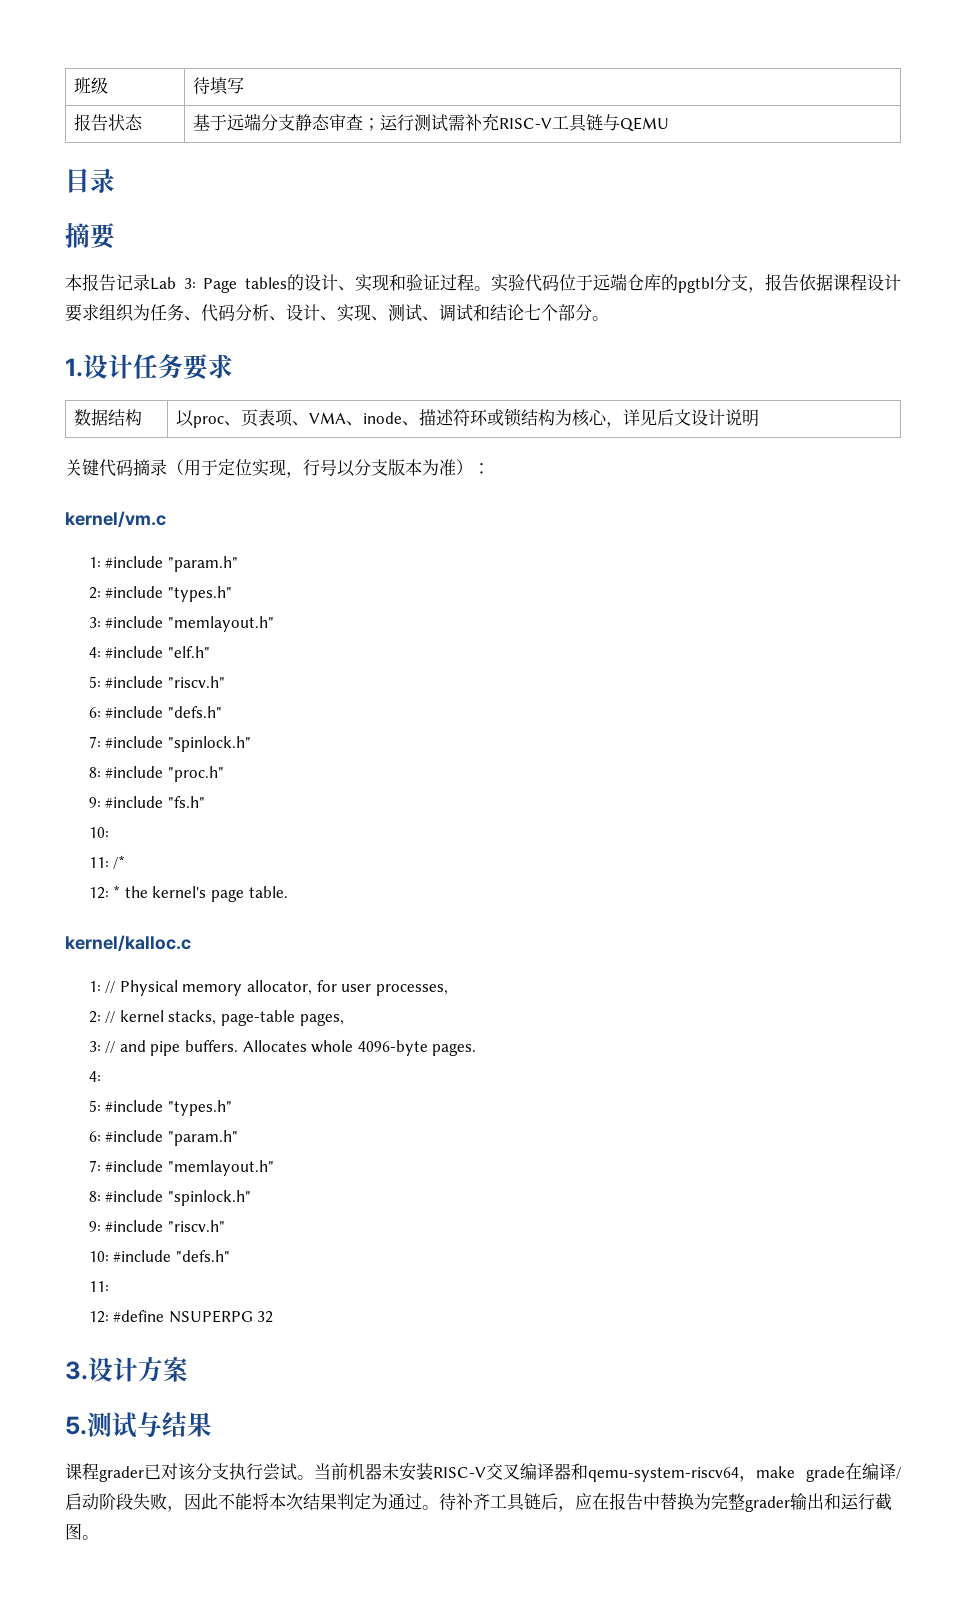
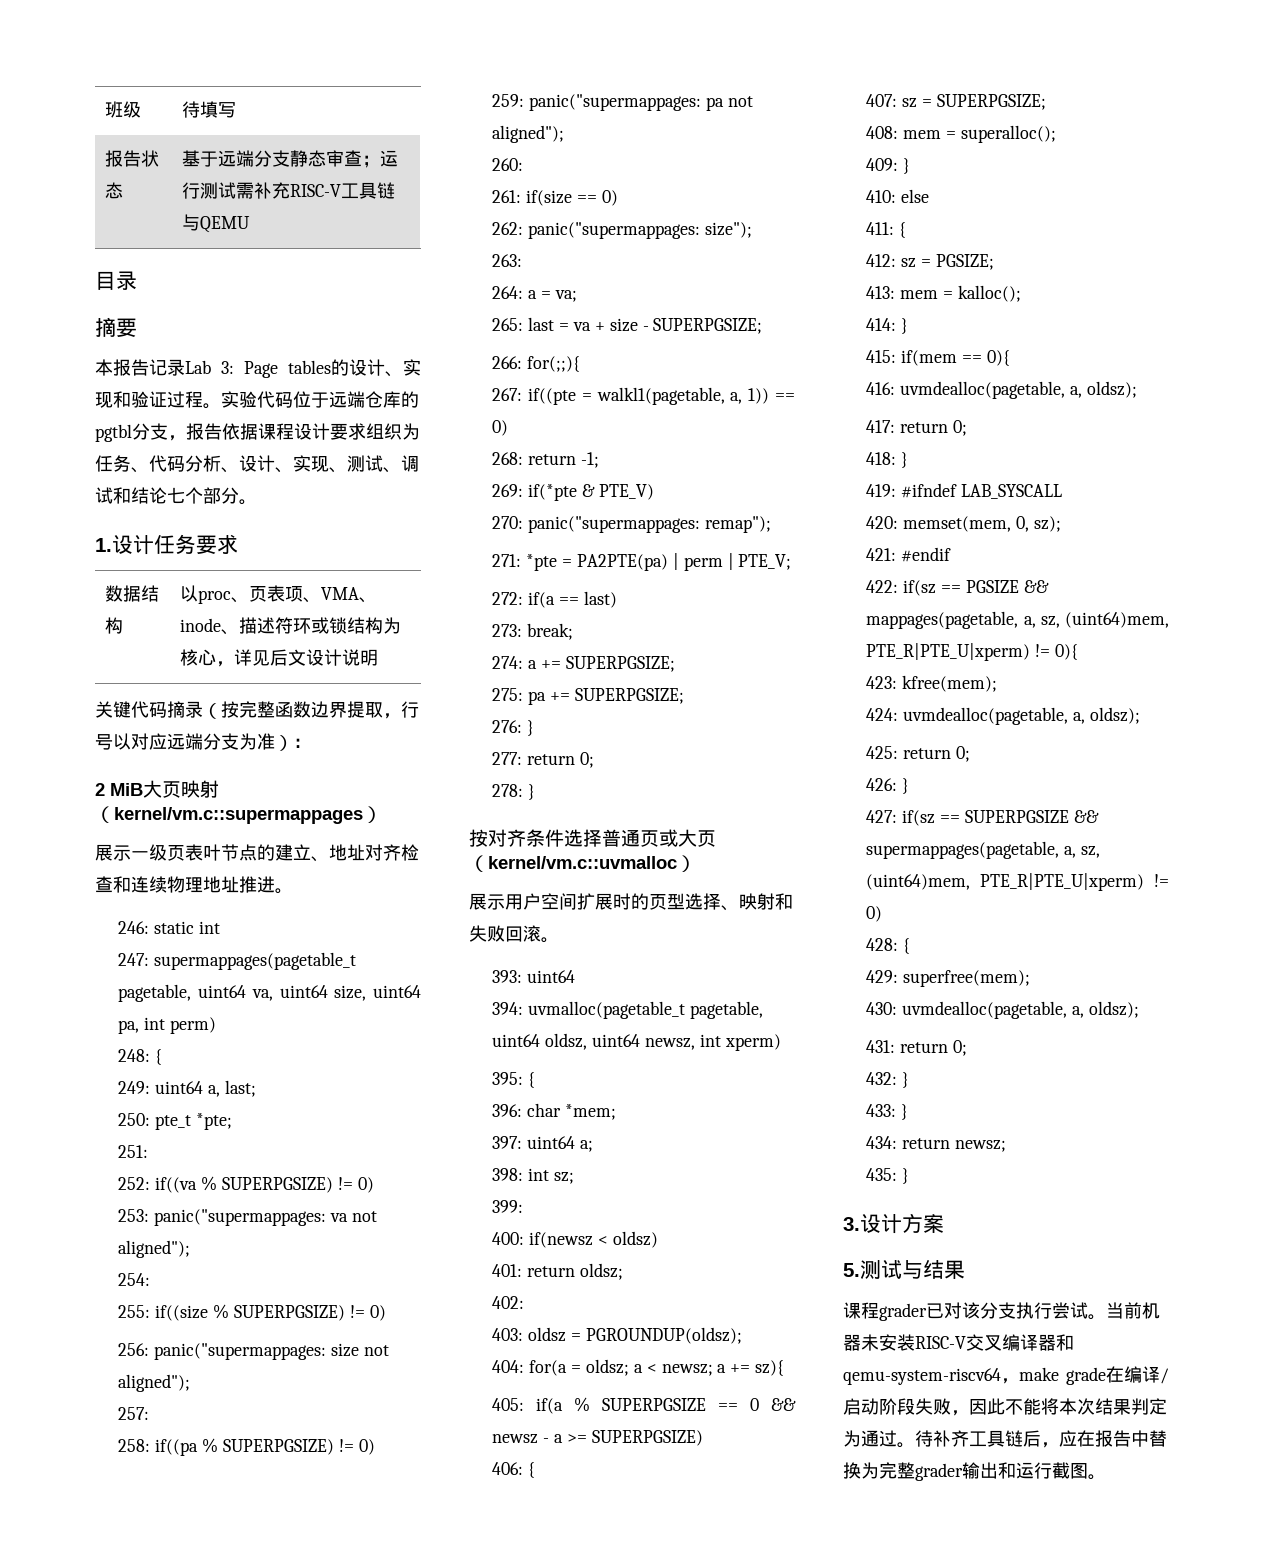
[184,459,490,478] [65,511,166,527] [88,556,238,572] [88,586,232,602] [88,616,274,632] [88,646,210,658] [88,676,225,688] [88,706,222,718] [88,736,251,752] [88,766,224,782] [88,796,205,808] [88,827,109,838] [88,855,126,869] [88,885,288,902] [65,935,191,951] [88,980,448,996] [88,1010,344,1026] [88,1040,477,1056] [88,1071,101,1082] [88,1100,232,1116] [88,1130,238,1146] [88,1160,274,1176] [88,1190,251,1206] [88,1220,225,1232] [88,1250,230,1262] [88,1281,109,1292] [88,1310,274,1323] 用于定位实现，行号以分支版本为准）： // kernel/vm.c // 1: #include "param.h" // 2: #include "types.h" // 3: #include "memlayout.h" // 4: #include "elf.h" // 5: #include "riscv.h" // 6: #include "defs.h" // 7: #include "spinlock.h" // 8: #include "proc.h" // 9: #include "fs.h" // 10: // 11: /* // 12: * the kernel's page table. // kernel/kalloc.c // 1: // Physical memory allocator, for user processes, // 2: // kernel stacks, page-table pages, // 3: // and pipe buffers. Allocates whole 4096-byte pages. // 4: // 5: #include "types.h" // 6: #include "param.h" // 7: #include "memlayout.h" // 8: #include "spinlock.h" // 9: #include "riscv.h" // 10: #include "defs.h" // 11: // 12: #define NSUPERPG 32 -> [221,701,419,719] [95,733,311,751] [95,780,219,798] [95,806,382,824] [95,844,419,862] [95,876,293,894] [118,921,221,934] [118,952,357,970] [118,984,421,1002] [118,1017,217,1034] [118,1049,163,1065] [118,1080,257,1097] [118,1113,233,1130] [118,1145,149,1158] [118,1176,374,1193] [118,1209,378,1226] [118,1240,191,1258] [118,1273,151,1286] [118,1304,386,1321] [118,1343,390,1360] [118,1374,191,1392] [118,1407,150,1420] [118,1438,375,1456] [492,94,754,111] [492,125,565,143] [492,158,524,171] [492,190,619,206] [492,222,753,239] [492,254,523,267] [492,286,578,302] [492,317,763,334] [492,356,581,372] [492,387,795,405] [492,420,509,436] [492,452,600,468] [492,484,655,501] [492,516,772,533] [492,553,792,571] [492,591,618,608] [492,623,574,640] [492,656,676,672] [492,688,685,705] [492,720,535,736] [492,752,595,768] [492,784,536,800] [469,829,716,847] [469,855,696,872] [469,893,793,911] [469,925,559,943] [492,970,576,983] [492,1001,764,1019] [492,1033,781,1051] [492,1072,536,1088] [492,1103,617,1120] [492,1136,594,1152] [492,1168,575,1184] [492,1200,524,1213] [492,1231,659,1248] [492,1263,624,1280] [492,1296,525,1309] [492,1327,743,1344] [492,1359,785,1376] [492,1397,796,1414] [492,1430,703,1446] [492,1462,536,1478] [866,94,1047,110] [866,125,1057,143] [866,158,911,174] [866,189,930,203] [866,222,907,238] [866,254,995,270] [866,285,1022,302] [866,318,909,334] [866,350,1011,366] [866,381,1138,399] [866,420,968,436] [866,452,909,468] [866,483,1063,499] [866,516,1062,532] [866,547,952,562] [866,580,1049,596] [866,611,1169,629] [866,643,1079,661] [866,675,998,692] [866,707,1141,725] [866,746,971,762] [866,778,910,794] [866,810,1099,826] [866,841,1101,859] [866,873,1169,891] [866,906,883,922] [866,938,911,954] [866,970,1031,987] [866,1001,1140,1019] [866,1040,968,1056] [866,1072,910,1088] [866,1104,909,1120] [866,1136,1007,1152] [866,1168,910,1184] 按完整函数边界提取，行号以对应远端分支为准）： // 2 MiB大页映射（kernel/vm.c::supermappages） // 展示一级页表叶节点的建立、地址对齐检查和连续物理地址推进。 // 246: static int // 247: supermappages(pagetable_t pagetable, uint64 va, uint64 size, uint64 pa, int perm) // 248: { // 249: uint64 a, last; // 250: pte_t *pte; // 251: // 252: if((va % SUPERPGSIZE) != 0) // 253: panic("supermappages: va not aligned"); // 254: // 255: if((size % SUPERPGSIZE) != 0) // 256: panic("supermappages: size not aligned"); // 257: // 258: if((pa % SUPERPGSIZE) != 0) // 259: panic("supermappages: pa not aligned"); // 260: // 261: if(size == 0) // 262: panic("supermappages: size"); // 263: // 264: a = va; // 265: last = va + size - SUPERPGSIZE; // 266: for(;;){ // 267: if((pte = walkl1(pagetable, a, 1)) == 0) // 268: return -1; // 269: if(*pte & PTE_V) // 270: panic("supermappages: remap"); // 271: *pte = PA2PTE(pa) | perm | PTE_V; // 272: if(a == last) // 273: break; // 274: a += SUPERPGSIZE; // 275: pa += SUPERPGSIZE; // 276: } // 277: return 0; // 278: } // 按对齐条件选择普通页或大页（kernel/vm.c::uvmalloc） // 展示用户空间扩展时的页型选择、映射和失败回滚。 // 393: uint64 // 394: uvmalloc(pagetable_t pagetable, uint64 oldsz, uint64 newsz, int xperm) // 395: { // 396: char *mem; // 397: uint64 a; // 398: int sz; // 399: // 400: if(newsz < oldsz) // 401: return oldsz; // 402: // 403: oldsz = PGROUNDUP(oldsz); // 404: for(a = oldsz; a < newsz; a += sz){ // 405: if(a % SUPERPGSIZE == 0 && newsz - a >= SUPERPGSIZE) // 406: { // 407: sz = SUPERPGSIZE; // 408: mem = superalloc(); // 409: } // 410: else // 411: { // 412: sz = PGSIZE; // 413: mem = kalloc(); // 414: } // 415: if(mem == 0){ // 416: uvmdealloc(pagetable, a, oldsz); // 417: return 0; // 418: } // 419: #ifndef LAB_SYSCALL // 420: memset(mem, 0, sz); // 421: #endif // 422: if(sz == PGSIZE && mappages(pagetable, a, sz, (uint64)mem, PTE_R|PTE_U|xperm) != 0){ // 423: kfree(mem); // 424: uvmdealloc(pagetable, a, oldsz); // 425: return 0; // 426: } // 427: if(sz == SUPERPGSIZE && supermappages(pagetable, a, sz, (uint64)mem, PTE_R|PTE_U|xperm) != 0) // 428: { // 429: superfree(mem); // 430: uvmdealloc(pagetable, a, oldsz); // 431: return 0; // 432: } // 433: } // 434: return newsz; // 435: }

